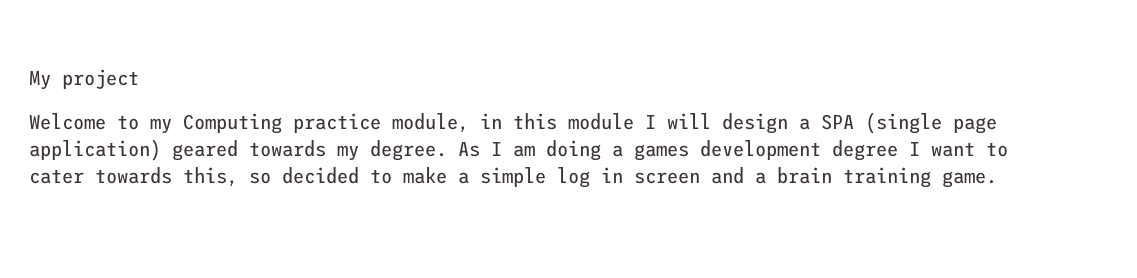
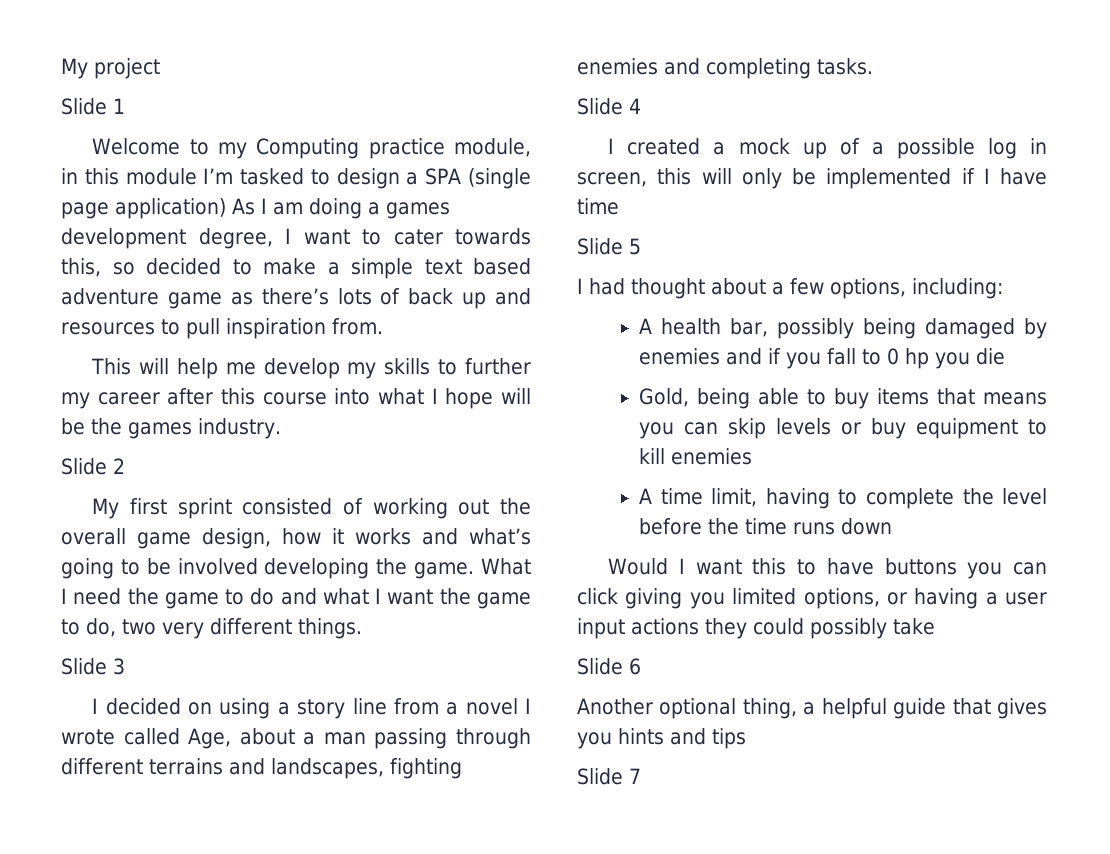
(139, 79) none -> [61,98,125,115] // Slide 1
[645,113,711,129] I will -> [203,168,330,185] I’m tasked to
[172,140,447,161] geared towards my degree. -> (226, 208) none
[832,140,898,161] degree -> [198,228,273,249] degree,
[557,167,997,188] log in screen and a brain training game. -> [424,258,531,275] [61,288,531,309] [61,318,383,339] [91,358,531,379] [61,388,531,409] [61,418,281,439] [61,458,125,475] [92,498,531,519] [61,528,531,549] [61,558,531,579] [61,588,531,609] [61,618,362,639] [61,658,125,675] [92,698,531,719] [61,728,531,749] [61,758,462,779] [577,58,873,79] [577,98,641,115] [608,138,1047,159] [577,168,1047,189] [577,198,619,215] [577,238,641,255] [577,278,1003,299] [639,318,1047,339] [639,348,1006,369] [639,388,1047,409] [639,418,1047,439] [639,448,753,465] [639,488,1047,509] [639,518,893,535] [608,558,1047,579] [577,588,1047,609] [577,618,935,639] [577,658,641,675] [577,698,1047,719] [577,728,746,749] [577,768,641,785] text based adventure game as there’s lots of back up and resources to pull inspiration from. // This will help me develop my skills to further my career after this course into what I hope will be the games industry. // Slide 2 // My first sprint consisted of working out the overall game design, how it works and what’s going to be involved developing the game. What I need the game to do and what I want the game to do, two very different things. // Slide 3 // I decided on using a story line from a novel I wrote called Age, about a man passing through different terrains and landscapes, fighting enemies and completing tasks. // Slide 4 // I created a mock up of a possible log in screen, this will only be implemented if I have time // Slide 5 // I had thought about a few options, including: // A health bar, possibly being damaged by enemies and if you fall to 0 hp you die // Gold, being able to buy items that means you can skip levels or buy equipment to kill enemies // A time limit, having to complete the level before the time runs down // Would I want this to have buttons you can click giving you limited options, or having a user input actions they could possibly take // Slide 6 // Another optional thing, a helpful guide that gives you hints and tips // Slide 7

